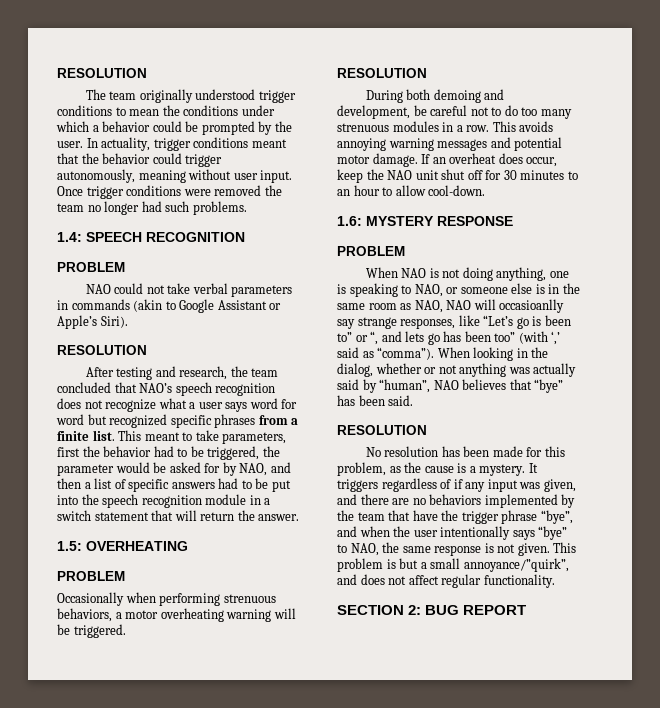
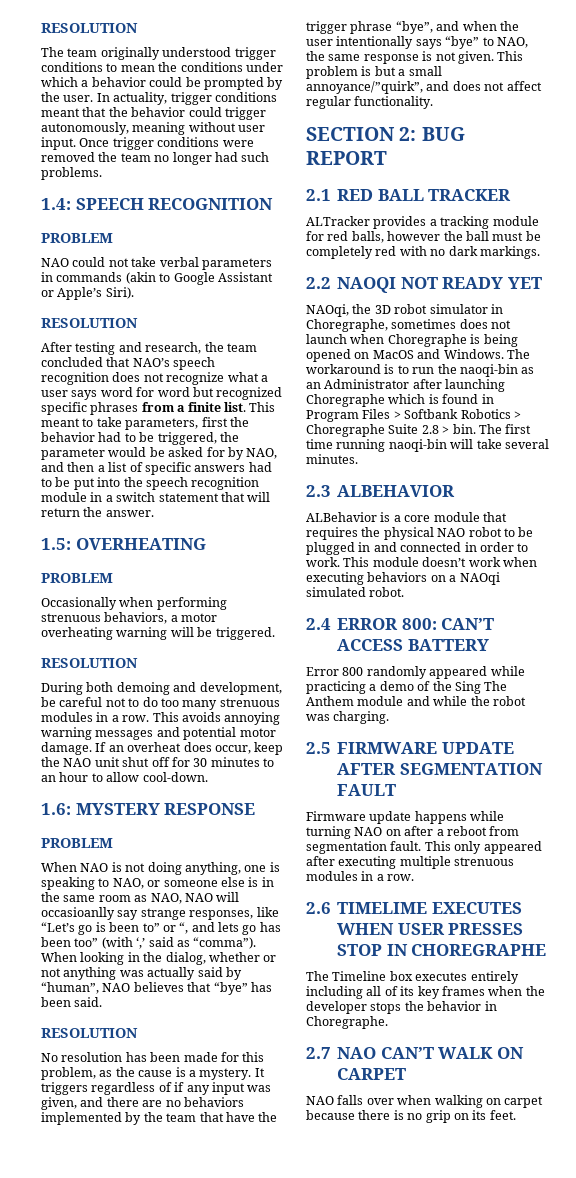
(527, 610) none -> [306,189,512,201] [306,216,539,229] [306,231,541,243] [306,246,540,259] [306,277,543,293] [306,304,503,317] [306,319,512,332] [306,334,518,347] [306,349,530,362] [306,364,535,377] [306,379,506,392] [306,394,494,407] [306,409,521,422] [306,424,532,437] [306,439,549,452] [306,454,358,464] [306,485,456,497] [306,512,507,522] [306,527,534,540] [306,542,529,555] [306,557,537,567] [306,572,500,585] [306,587,405,597] [306,618,495,630] [337,639,489,651] [306,666,525,679] [306,681,508,694] [306,696,526,706] [306,711,390,724] [306,742,514,754] [337,763,543,775] [337,784,397,796] [306,811,505,824] [306,826,520,839] [306,841,542,854] [306,856,515,869] [306,871,415,881] [306,902,522,914] [337,923,524,935] [337,944,547,956] [306,971,519,984] [306,986,545,999] [306,1001,497,1014] [306,1016,388,1029] [306,1047,525,1059] [337,1068,407,1080] [306,1095,544,1108] [306,1110,516,1123] // 2.1 RED BALL TRACKER // ALTracker provides a tracking module for red balls, however the ball must be completely red with no dark markings. // 2.2 NAOQI NOT READY YET // NAOqi, the 3D robot simulator in Choregraphe, sometimes does not launch when Choregraphe is being opened on MacOS and Windows. The workaround is to run the naoqi-bin as an Administrator after launching Choregraphe which is found in Program Files > Softbank Robotics > Choregraphe Suite 2.8 > bin. The first time running naoqi-bin will take several minutes. // 2.3 ALBEHAVIOR // ALBehavior is a core module that requires the physical NAO robot to be plugged in and connected in order to work. This module doesn’t work when executing behaviors on a NAOqi simulated robot. // 2.4 ERROR 800: CAN’T ACCESS BATTERY // Error 800 randomly appeared while practicing a demo of the Sing The Anthem module and while the robot was charging. // 2.5 FIRMWARE UPDATE AFTER SEGMENTATION FAULT // Firmware update happens while turning NAO on after a reboot from segmentation fault. This only appeared after executing multiple strenuous modules in a row. // 2.6 TIMELIME EXECUTES WHEN USER PRESSES STOP IN CHOREGRAPHE // The Timeline box executes entirely including all of its key frames when the developer stops the behavior in Choregraphe. // 2.7 NAO CAN’T WALK ON CARPET // NAO falls over when walking on carpet because there is no grip on its feet.

